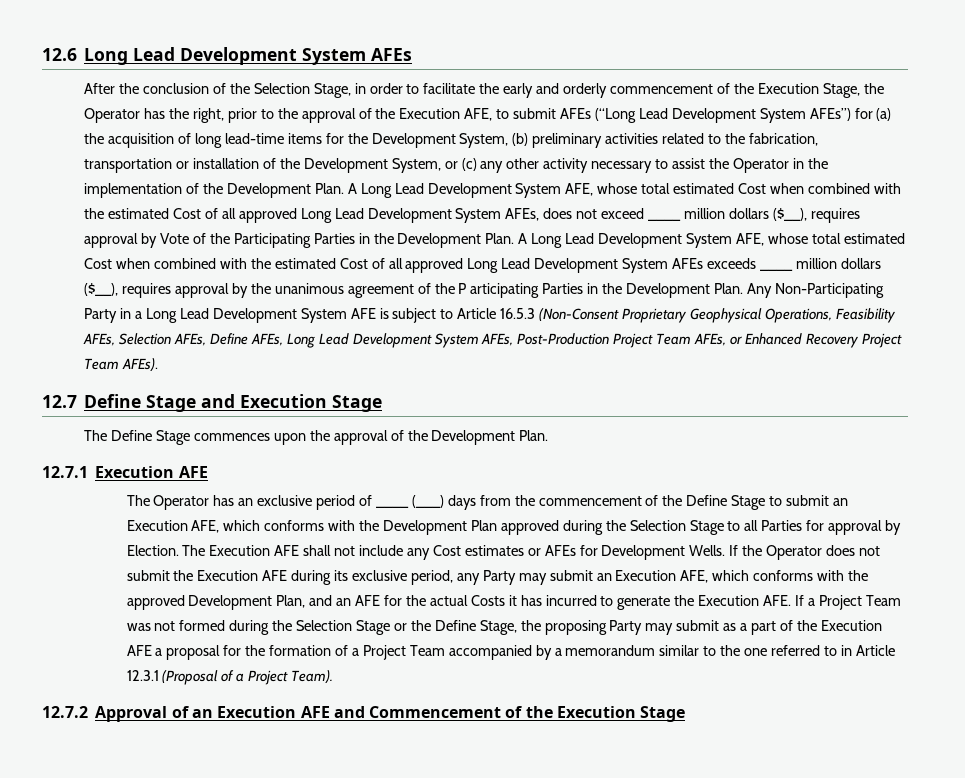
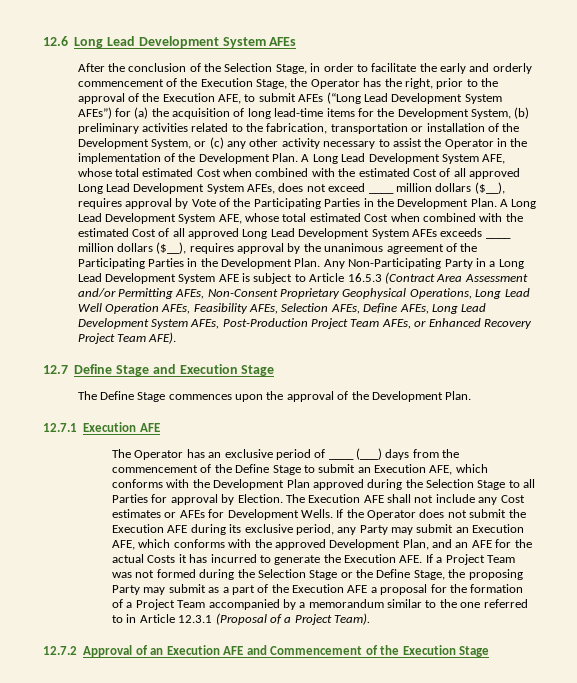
[458,283,540,298] P articipating -> [77,258,145,269] Participating
[539,308,832,323] (Non-Consent Proprietary Geophysical Operations, -> [384,272,528,284] [77,288,530,299] [77,303,191,314] (Contract Area Assessment and/or Permitting AFEs, Non-Consent Proprietary Geophysical Operations, Long Lead Well Operation AFEs,
[122,358,159,371] AFEs). -> [148,332,177,344] AFE).

